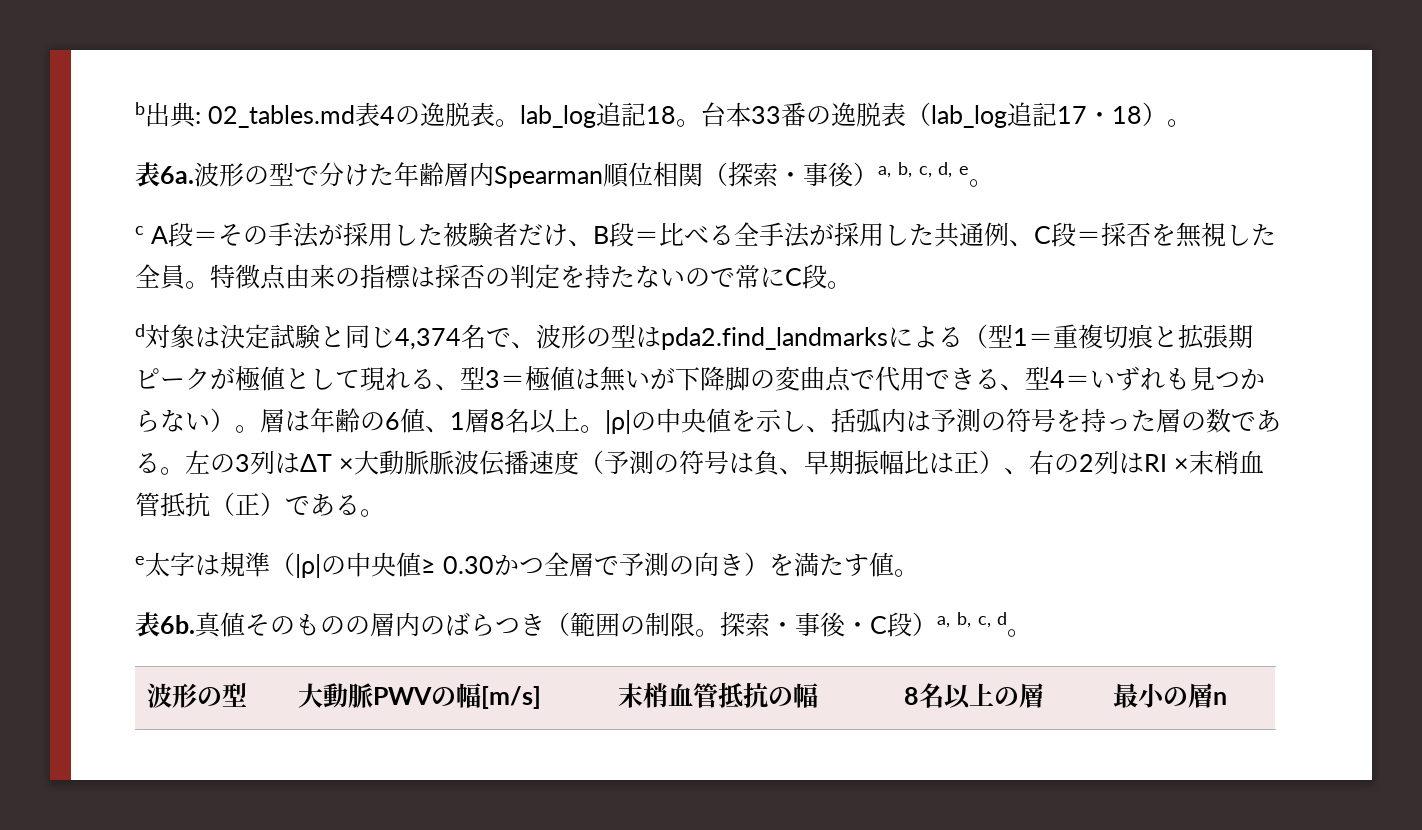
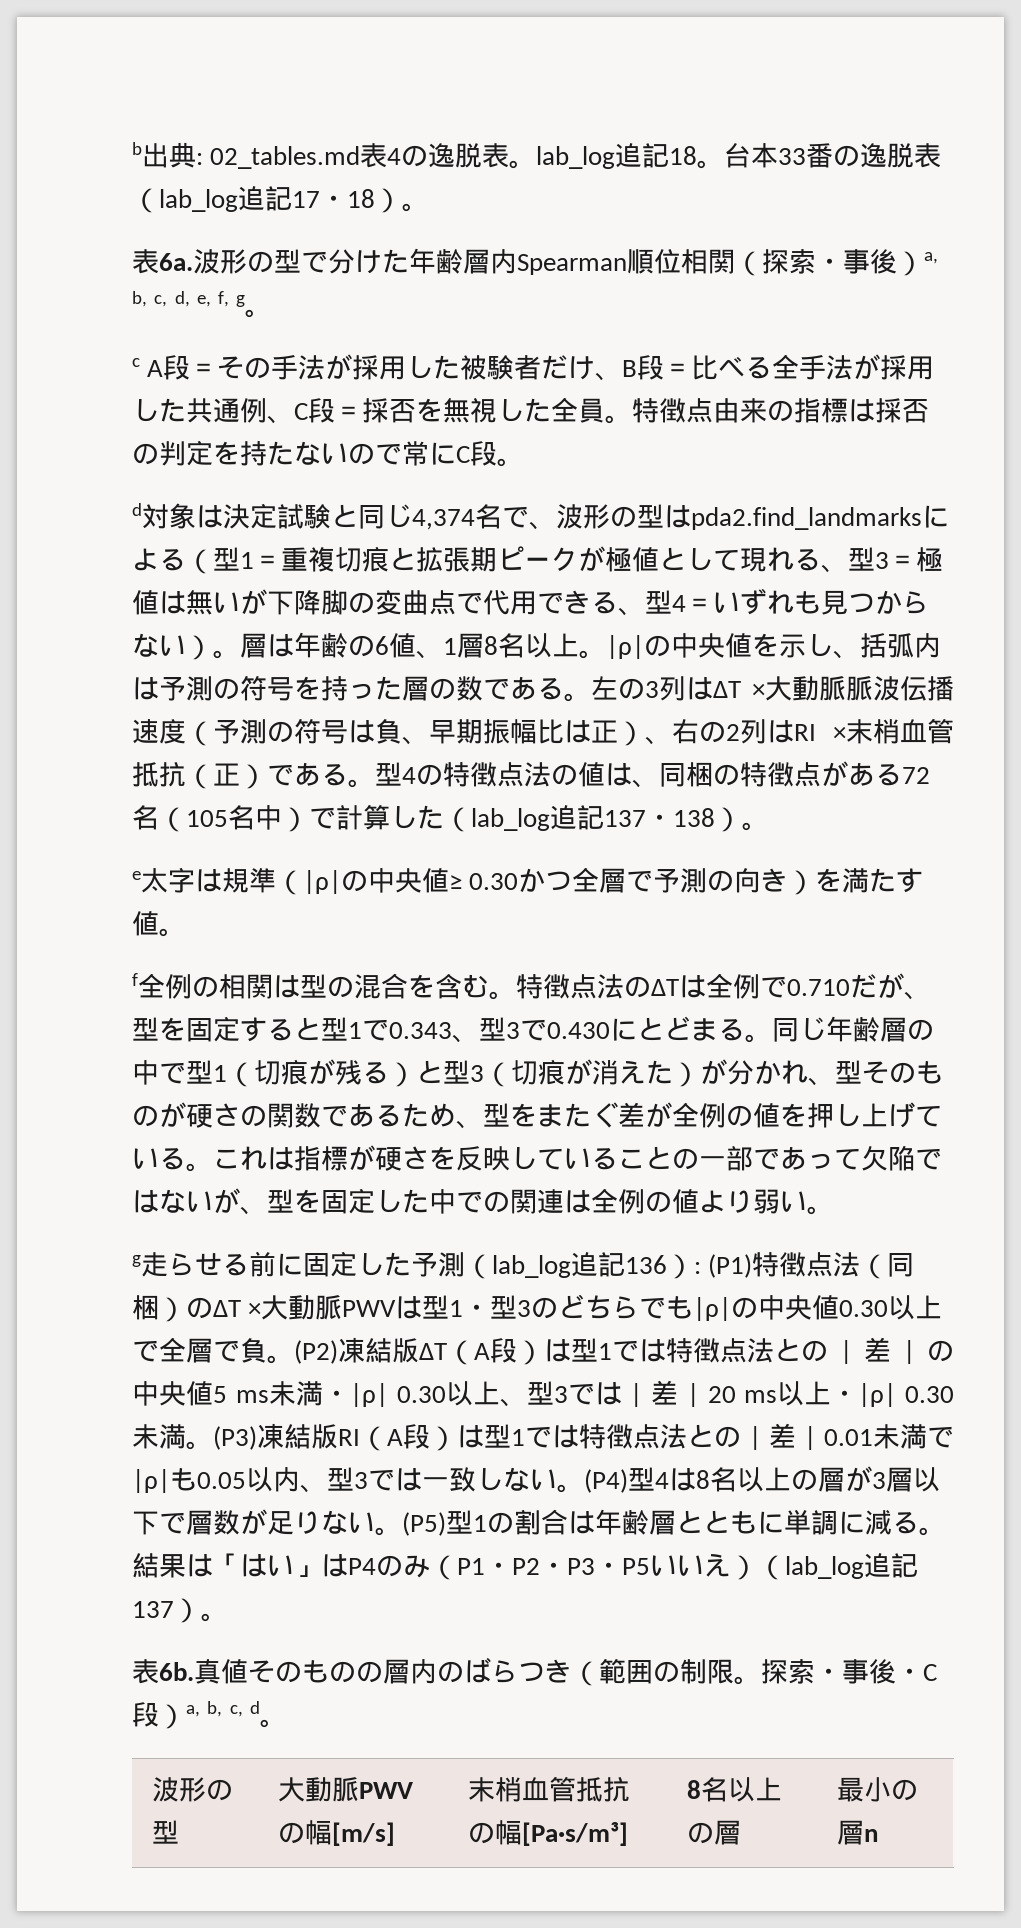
[959,166,969,175] e -> [196,291,246,307] e, f, g
(385, 513) none -> [375,761,930,788] [132,804,769,832] 型4の特徴点法の値は、同梱の特徴点がある72名（105名中）で計算した（lab_log追記137・138）。
(919, 573) none -> [132,973,931,1000] [132,1016,934,1043] [132,1059,943,1087] [132,1102,942,1129] [132,1145,942,1172] [132,1188,834,1215] [132,1251,915,1279] [132,1294,943,1322] [132,1337,954,1365] [132,1380,954,1407] [132,1423,954,1451] [132,1466,940,1493] [132,1509,946,1536] [132,1553,918,1580] [132,1598,228,1623] // f全例の相関は型の混合を含む。特徴点法のΔTは全例で0.710だが、型を固定すると型1で0.343、型3で0.430にとどまる。同じ年齢層の中で型1（切痕が残る）と型3（切痕が消えた）が分かれ、型そのものが硬さの関数であるため、型をまたぐ差が全例の値を押し上げている。これは指標が硬さを反映していることの一部であって欠陥ではないが、型を固定した中での関連は全例の値より弱い。 // g走らせる前に固定した予測（lab_log追記136）: (P1)特徴点法（同梱）のΔT ×大動脈PWVは型1・型3のどちらでも|ρ|の中央値0.30以上で全層で負。(P2)凍結版ΔT（A段）は型1では特徴点法との | 差 | の中央値5 ms未満・|ρ| 0.30以上、型3では | 差 | 20 ms以上・|ρ| 0.30未満。(P3)凍結版RI（A段）は型1では特徴点法との | 差 | 0.01未満で|ρ|も0.05以内、型3では一致しない。(P4)型4は8名以上の層が3層以下で層数が足りない。(P5)型1の割合は年齢層とともに単調に減る。結果は「はい」はP4のみ（P1・P2・P3・P5いいえ）（lab_log追記137）。
(819, 695) none -> [521,1822,628,1846] [Pa·s/m³]

